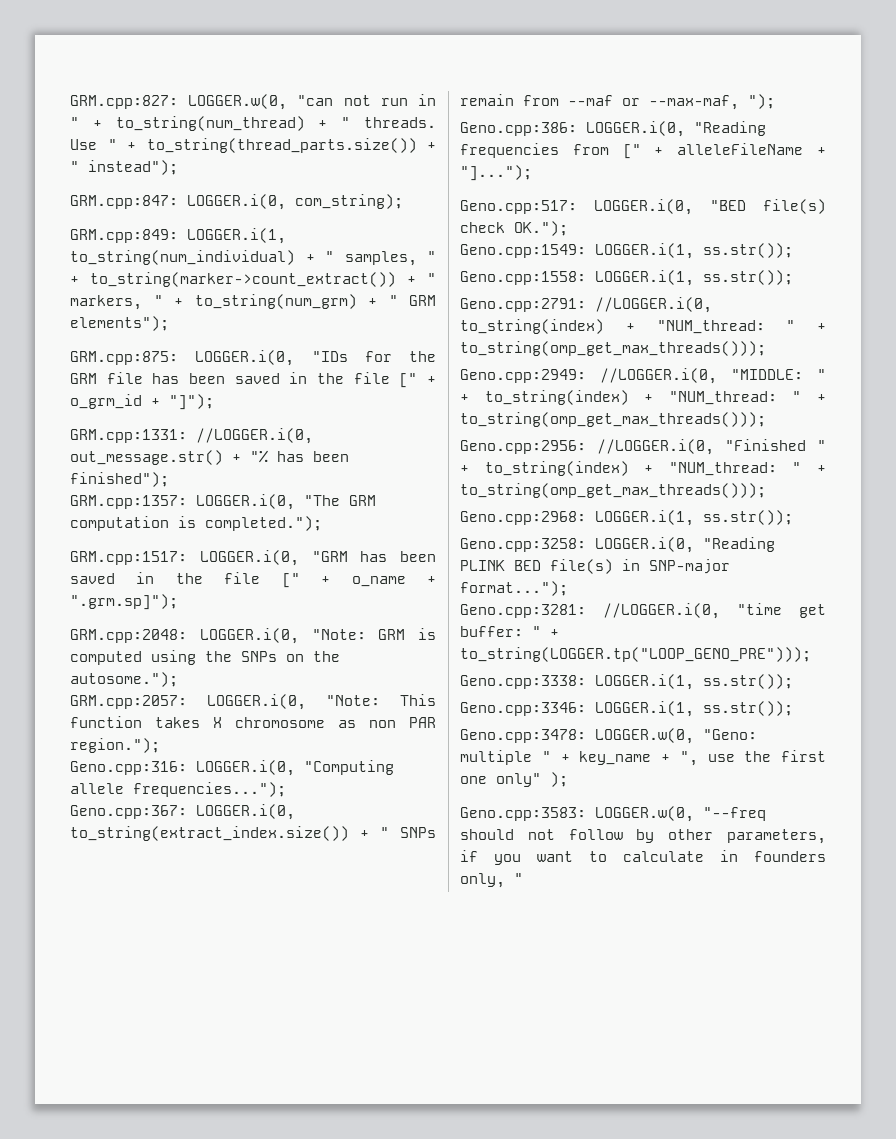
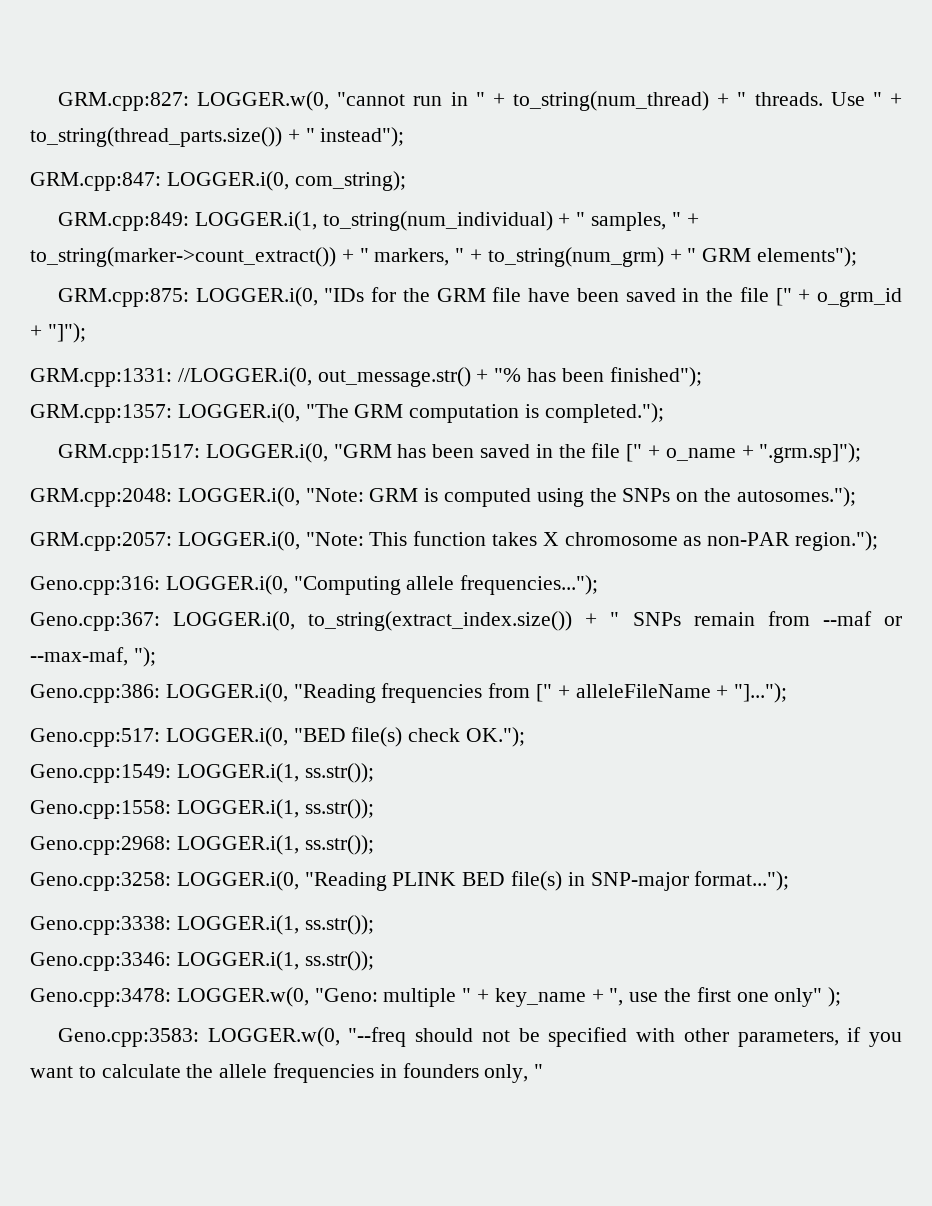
[297,95,371,106] "can not -> [337,92,406,106] "cannot
[152,373,180,384] has -> [528,288,571,302] have
[70,672,178,687] autosome."); -> [736,487,856,507] autosomes.");
[369,717,436,728] non PAR -> [707,532,791,546] non-PAR
[460,297,712,313] [460,319,826,334] [460,341,766,356] [460,368,826,384] [460,390,826,405] [460,412,766,427] [460,439,826,455] [460,461,826,476] [460,483,766,498] // Geno.cpp:2791: //LOGGER.i(0, to_string(index) + "NUM_thread: " + to_string(omp_get_max_threads())); // Geno.cpp:2949: //LOGGER.i(0, "MIDDLE: " + to_string(index) + "NUM_thread: " + to_string(omp_get_max_threads())); // Geno.cpp:2956: //LOGGER.i(0, "Finished " + to_string(index) + "NUM_thread: " + to_string(omp_get_max_threads())); -> (374, 809) none
[460,603,826,619] [460,626,559,637] [460,647,811,662] // Geno.cpp:3281: //LOGGER.i(0, "time get buffer: " + to_string(LOGGER.tp("LOOP_GENO_PRE"))); -> (790, 881) none
[568,829,655,843] follow by -> [518,1027,676,1047] be specified with
(704, 856) none -> [186,1063,375,1083] the allele frequencies

